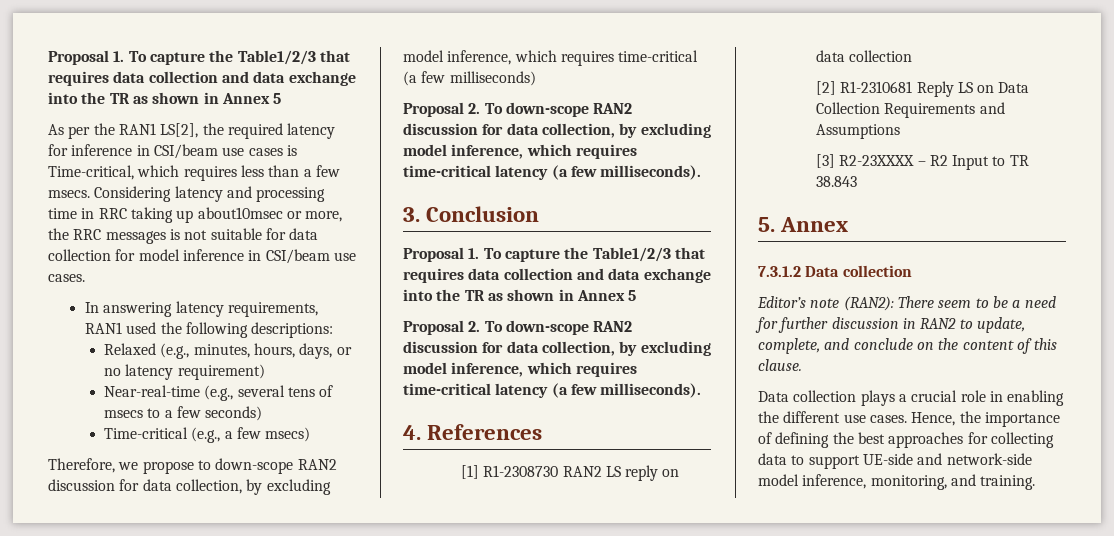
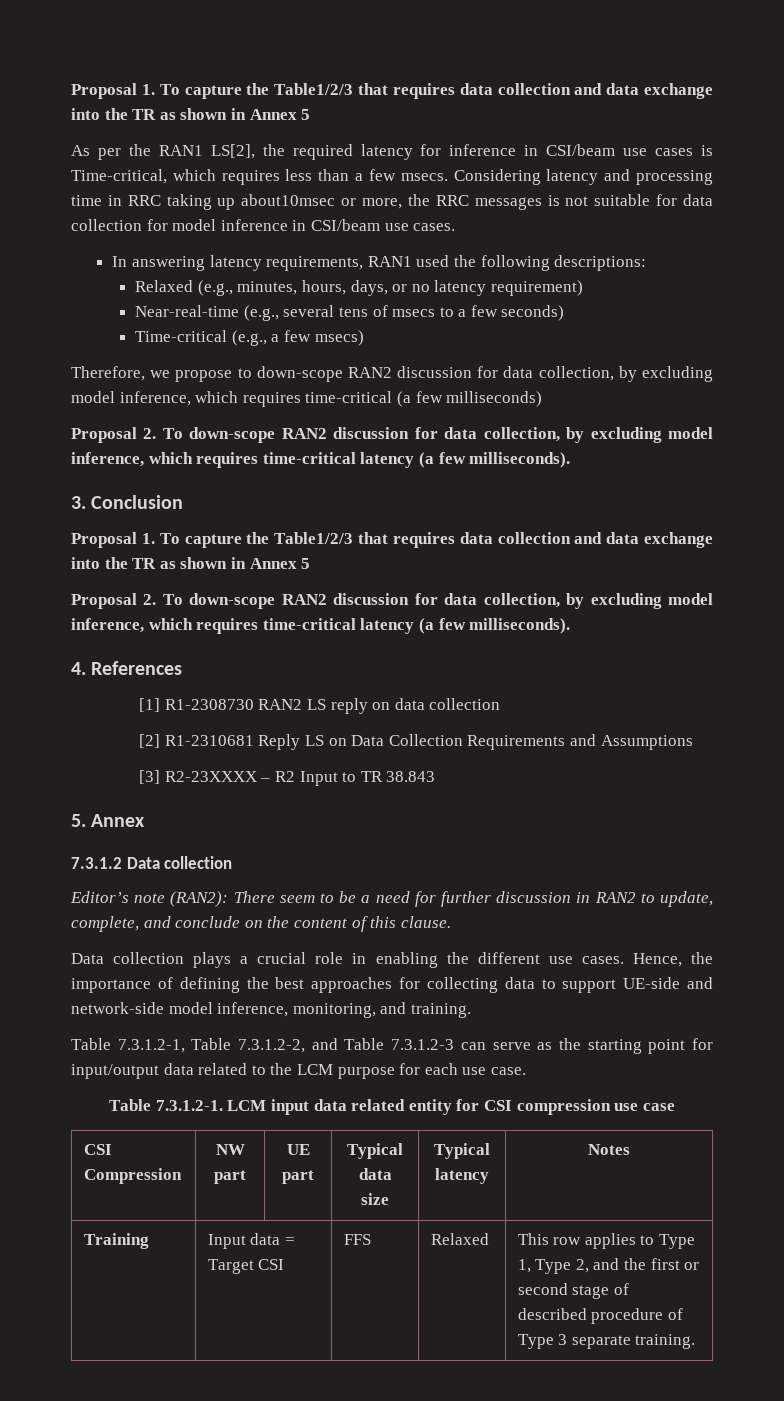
(1036, 482) none -> [71,1038,713,1054] [71,1063,526,1079] [109,1099,675,1115] [83,1144,112,1155] [83,1168,182,1184] [215,1144,245,1155] [214,1170,246,1184] [286,1144,310,1155] [282,1170,314,1184] [347,1143,403,1159] [358,1168,392,1180] [361,1193,389,1205] [434,1143,490,1159] [435,1168,489,1184] [588,1144,630,1155] [83,1233,149,1249] [207,1233,295,1249] [207,1259,285,1274] [343,1234,371,1245] [430,1233,489,1245] [517,1233,695,1249] [517,1258,700,1274] [517,1283,629,1299] [517,1308,683,1324] [517,1334,696,1349] // Table 7.3.1.2-1, Table 7.3.1.2-2, and Table 7.3.1.2-3 can serve as the starting point for input/output data related to the LCM purpose for each use case. // Table 7.3.1.2-1. LCM input data related entity for CSI compression use case // CSI Compression | NW part | UE part | Typical data size | Typical latency | Notes // Training | Input data = Target CSI | FFS | Relaxed | This row applies to Type 1, Type 2, and the first or second stage of described procedure of Type 3 separate training.

